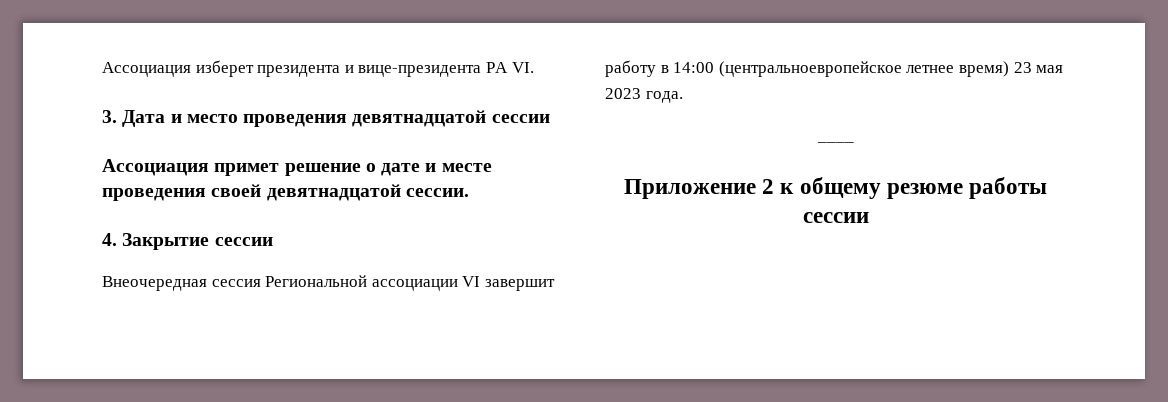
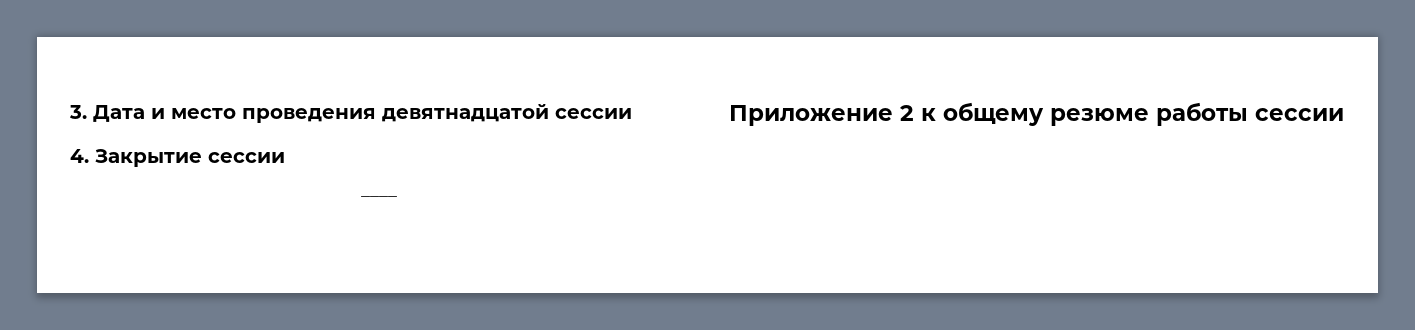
[102,60,534,77] Ассоциация изберет президента и вице-президента РА VI. // -> (69, 112) none
[102,159,492,176] [102,184,469,201] [102,233,273,250] [102,275,555,291] [605,60,1064,77] [605,88,683,103] Ассоциация примет решение о дате и месте проведения своей девятнадцатой сессии. // 4. Закрытие сессии // Внеочередная сессия Региональной ассоциации VI завершит работу в 14:00 (центральноевропейское летнее время) 23 мая 2023 года. -> [70,149,285,167] 4. Закрытие сессии

